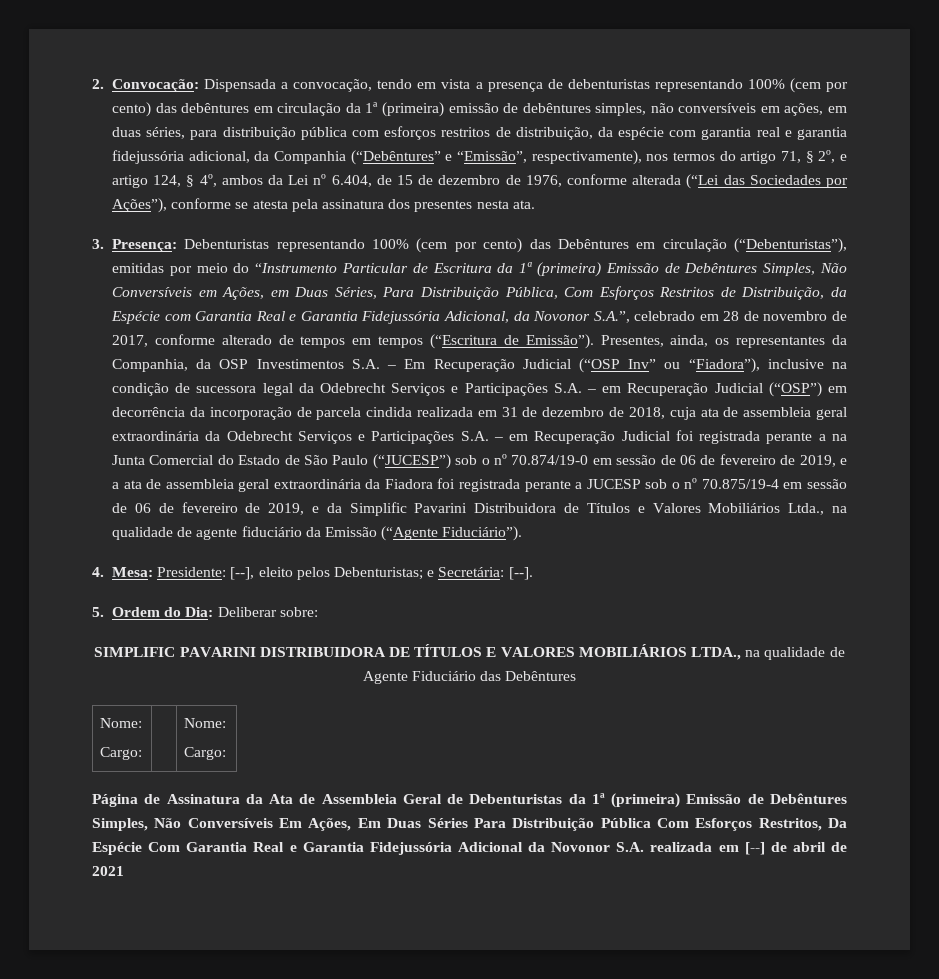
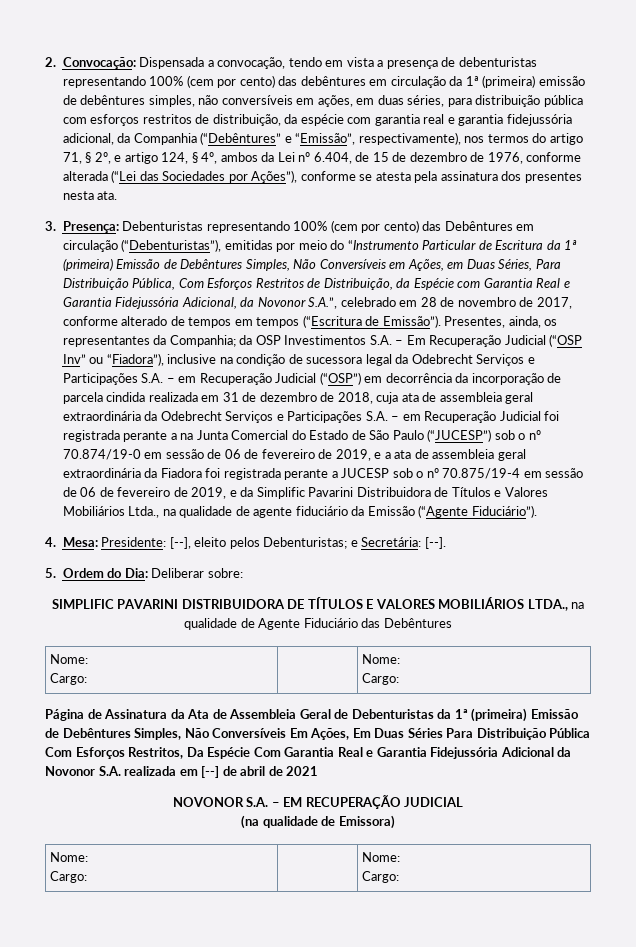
[112,359,189,372] Companhia, -> [169,335,236,347] Companhia;
(124, 871) none -> [172,795,464,809] [241,815,395,829] [50,852,89,862] [50,871,88,883] [362,852,401,862] [362,871,400,883] // NOVONOR S.A. – EM RECUPERAÇÃO JUDICIAL // (na qualidade de Emissora) // Nome: // Cargo: | | Nome: // Cargo:

